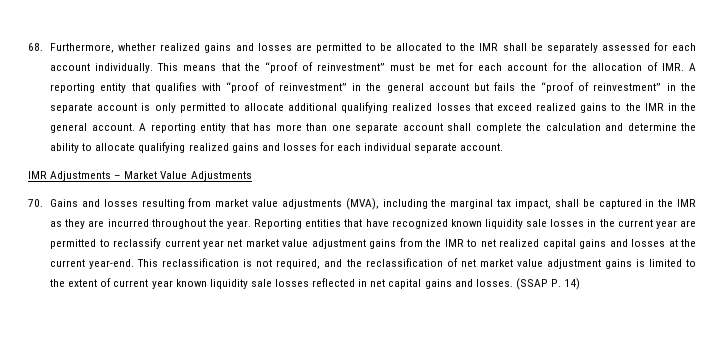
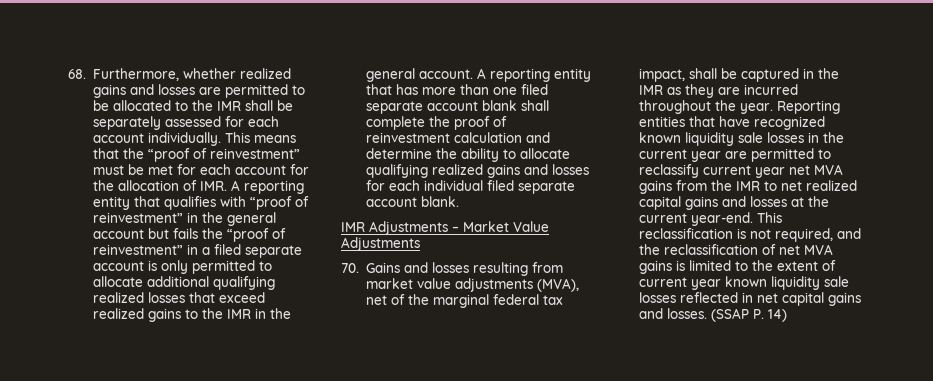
[681,83,697,91] the -> [201,244,241,255] a filed
[355,123,443,133] separate account -> [520,84,548,95] [365,100,517,114] filed separate account blank
(542, 127) none -> [453,116,507,130] [365,132,450,143] proof of reinvestment
[414,143,504,153] separate account. -> [486,180,575,194] [365,196,459,207] filed separate account blank.
[382,199,428,209] including -> [365,294,405,305] net of
(494, 204) none -> [492,294,539,305] federal
[245,239,366,249] market value adjustment -> [813,164,843,175] MVA
[479,259,601,269] market value adjustment -> [803,244,833,255] MVA

